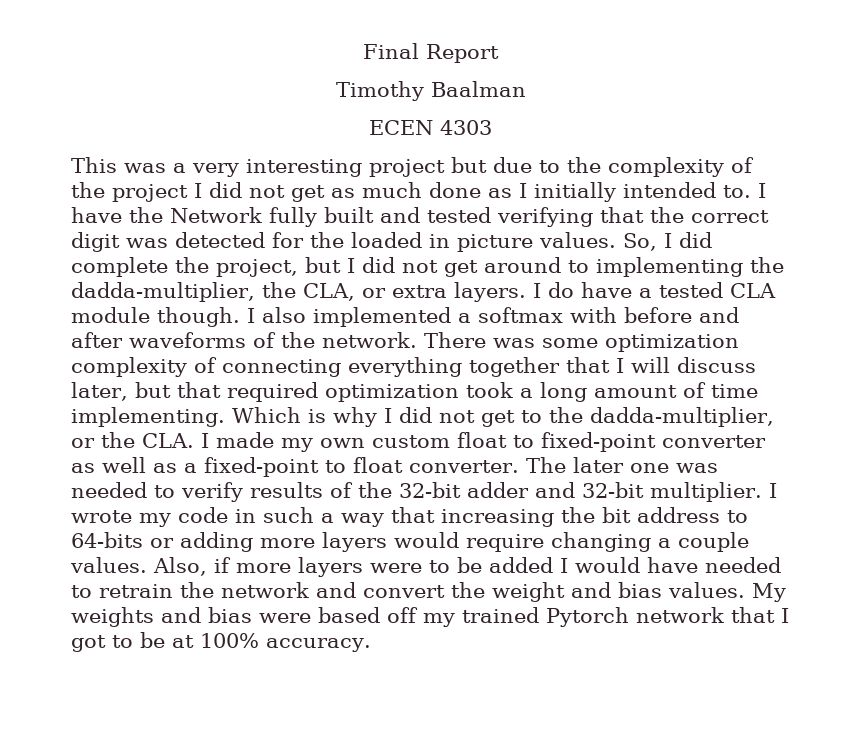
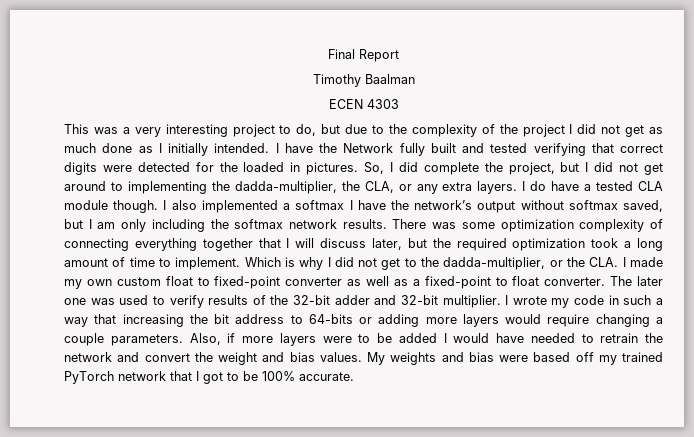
(445, 168) none -> [279,124,317,136] to do,
[623,182,751,198] intended to. -> [214,143,270,153] intended.
[650,207,769,223] [71,232,168,252] the correct digit was -> [620,144,663,153] [64,162,132,175] correct digits were
[457,232,616,252] picture values. -> [306,162,359,175] pictures.
(386, 293) none -> [416,184,438,194] any
[570,307,739,323] [71,332,417,348] with before and after waveforms of the network. -> [349,200,664,213] [64,219,387,232] I have the network’s output without softmax saved, but I am only including the softmax network results.
[176,382,221,398] that -> [432,238,451,248] the
[71,407,225,427] implementing. -> [158,257,241,270] to implement.
[71,482,147,498] needed -> [119,295,149,305] used
[70,557,147,573] values. -> [110,334,183,346] parameters.
[546,607,629,627] Pytorch -> [64,371,114,384] PyTorch
[172,633,371,652] at 100% accuracy. -> [262,371,354,381] 100% accurate.

